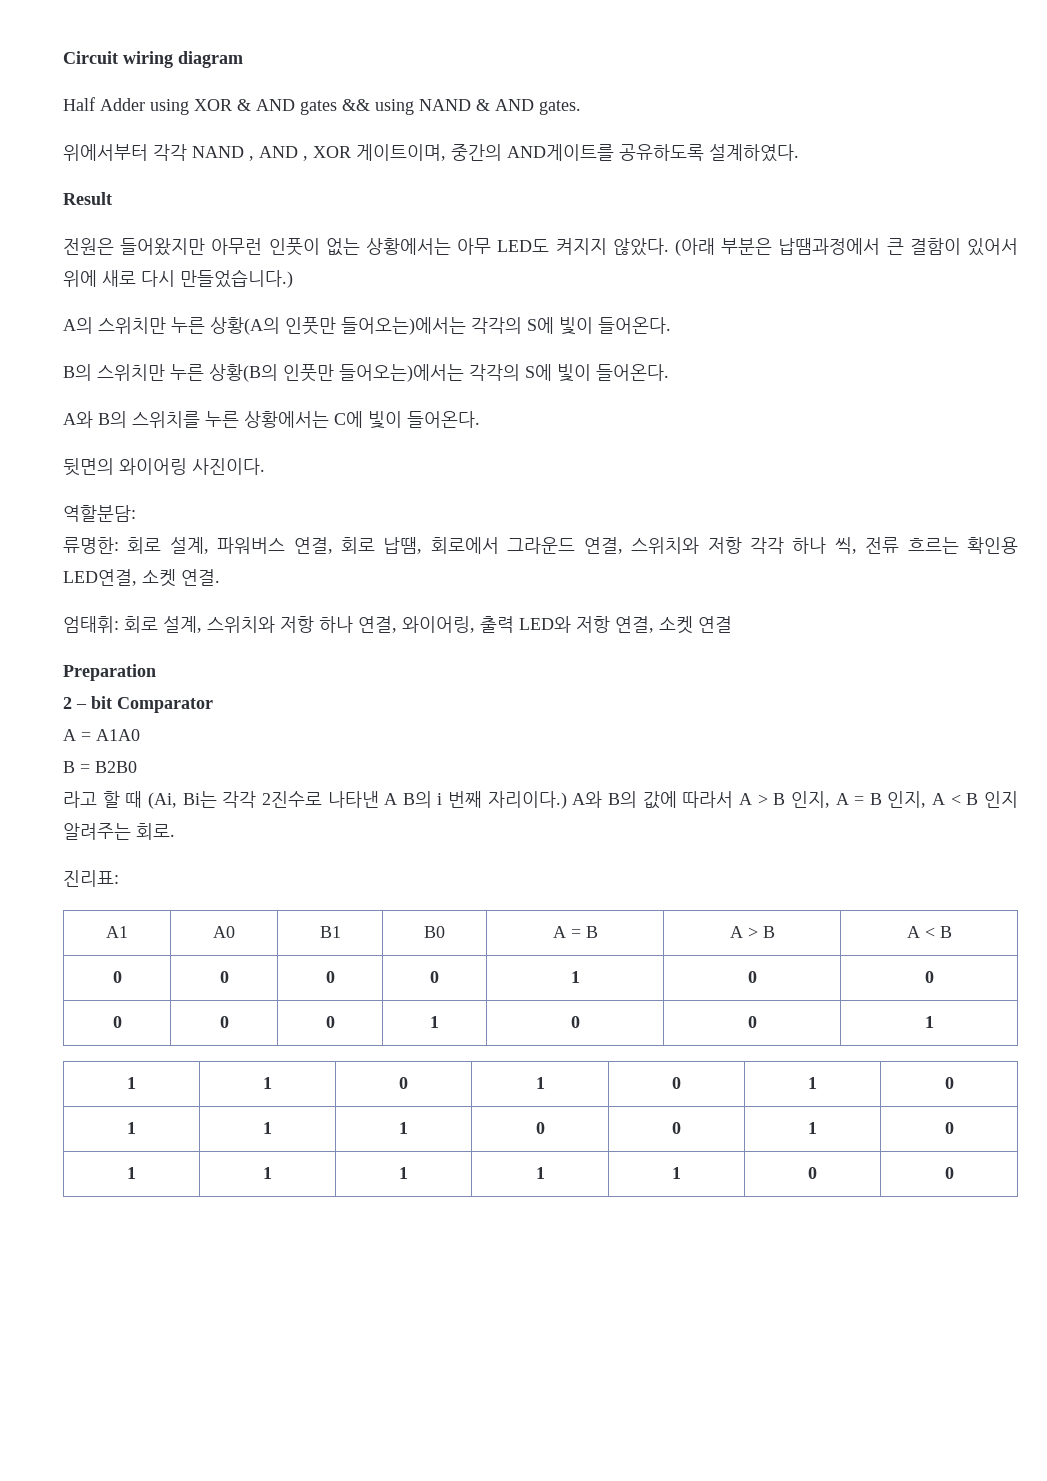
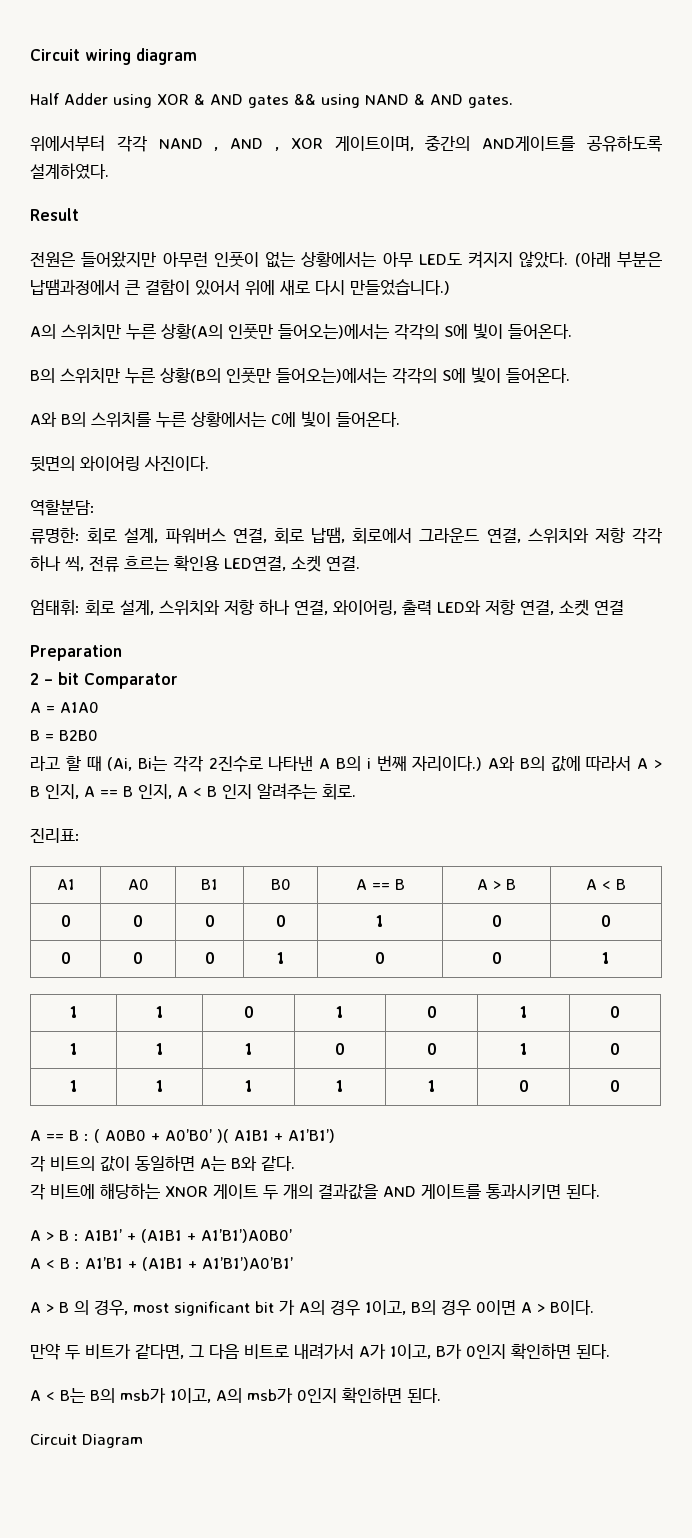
[854,796,865,805] = -> [100,790,118,797] ==
[570,929,581,938] = -> [371,883,390,890] ==
(954, 1173) none -> [30,1129,335,1143] [30,1155,295,1172] [30,1183,600,1200] [30,1229,292,1243] [30,1257,293,1271] [30,1300,594,1316] [30,1343,610,1360] [30,1387,441,1404] [30,1434,143,1448] // A == B : ( A0B0 + A0’B0’ )( A1B1 + A1’B1’) // 각 비트의 값이 동일하면 A는 B와 같다. // 각 비트에 해당하는 XNOR 게이트 두 개의 결과값을 AND 게이트를 통과시키면 된다. // A > B : A1B1’ + (A1B1 + A1’B1’)A0B0’ // A < B : A1’B1 + (A1B1 + A1’B1’)A0’B1’ // A > B 의 경우, most significant bit 가 A의 경우 1이고, B의 경우 0이면 A > B이다. // 만약 두 비트가 같다면, 그 다음 비트로 내려가서 A가 1이고, B가 0인지 확인하면 된다. // A < B는 B의 msb가 1이고, A의 msb가 0인지 확인하면 된다. // Circuit Diagram

